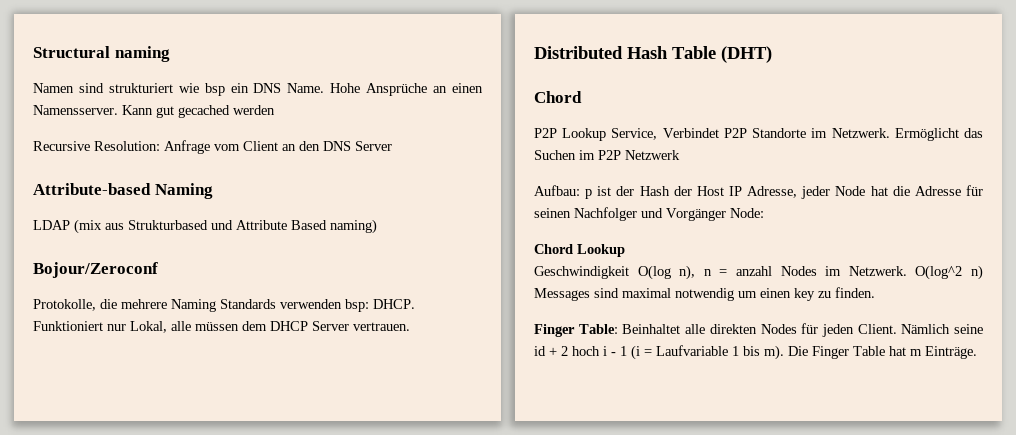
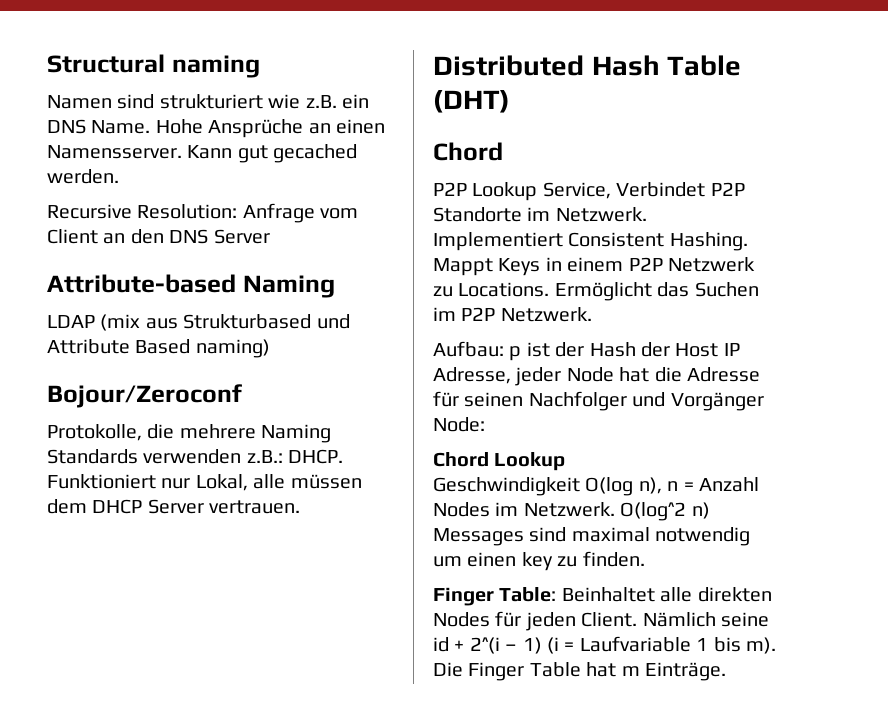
[204,83,225,96] bsp -> [305,95,337,108] z.B.
[233,105,275,115] werden -> [47,169,119,184] werden.
[345,299,369,312] bsp: -> [246,450,283,463] z.B.:
(890, 133) none -> [433,232,748,251] [433,257,755,276] [433,282,550,297] Implementiert Consistent Hashing. Mappt Keys in einem P2P Netzwerk zu Locations.
[625,150,680,160] Netzwerk -> [500,307,592,322] Netzwerk.
[736,266,772,276] anzahl -> [699,477,759,492] Anzahl
[561,346,627,356] 2 hoch i - 1 -> [469,637,542,654] 2^(i – 1)

